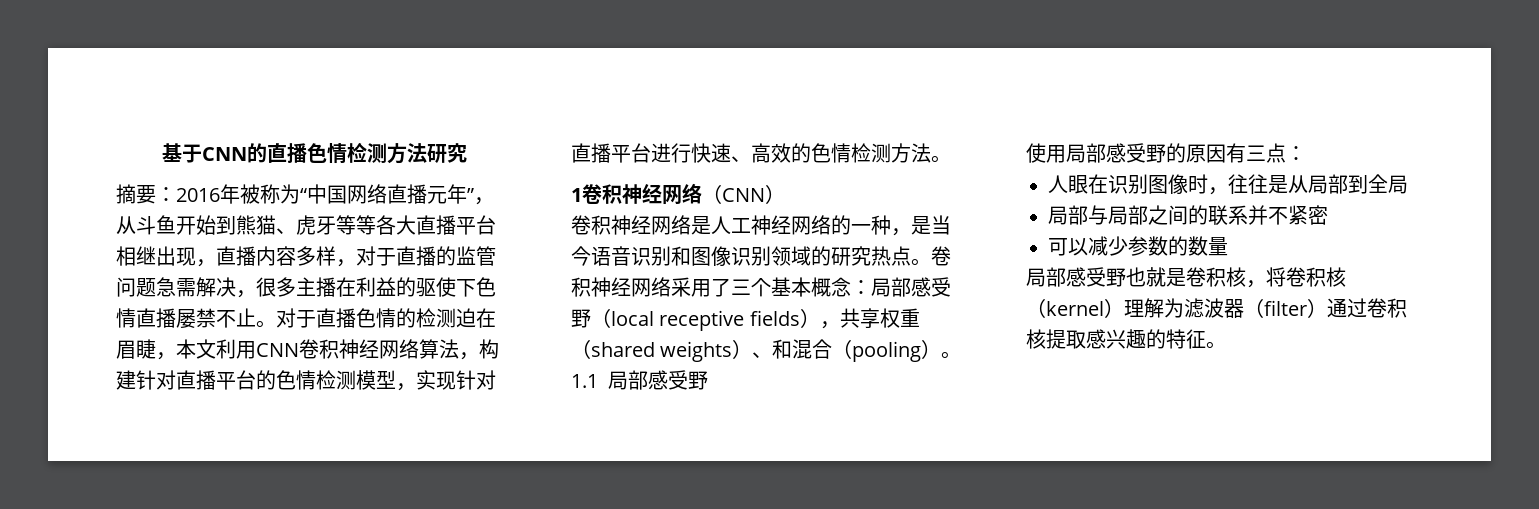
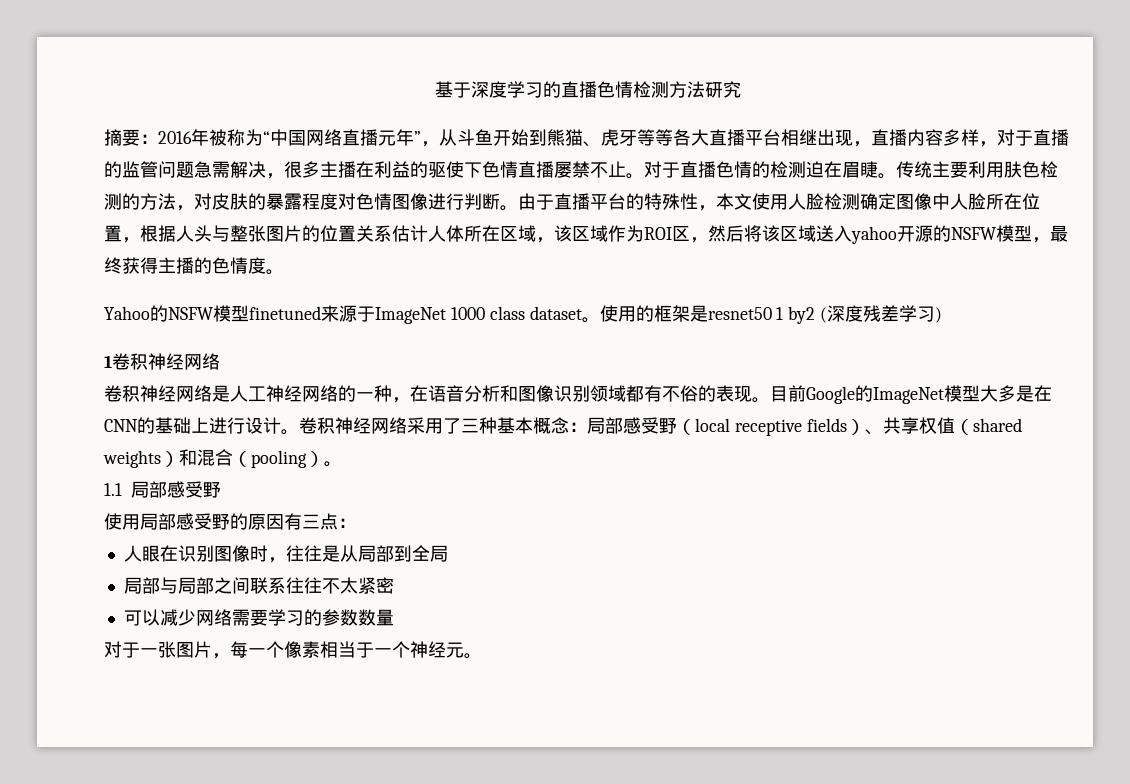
[202,147,247,161] CNN -> [470,81,543,98] 深度学习
[156,339,499,360] [116,370,496,391] [571,143,951,163] ，本文利用CNN卷积神经网络算法，构建针对直播平台的色情检测模型，实现针对直播平台进行快速、高效的色情检测方法。 -> [878,161,1058,179] [104,193,1040,211] [104,225,1068,244] [104,257,284,275] [104,305,943,324] 。传统主要利用肤色检测的方法，对皮肤的暴露程度对色情图像进行判断。由于直播平台的特殊性，本文使用人脸检测确定图像中人脸所在位置，根据人头与整张图片的位置关系估计人体所在区域，该区域作为ROI区，然后将该区域送入yahoo开源的NSFW模型，最终获得主播的色情度。 // Yahoo的NSFW模型finetuned来源于ImageNet 1000 class dataset。使用的框架是resnet50 1 by2 (深度残差学习)
[702,184,785,204] （CNN） -> (220, 361) none
[911,215,951,235] [571,246,911,266] 是当今语音识别和图像识别领域的研究热点 -> [410,385,1052,404] [104,417,281,434] 在语音分析和图像识别领域都有不俗的表现。目前Google的ImageNet模型大多是在CNN的基础上进行设计
[751,278,771,297] 个 -> [479,417,497,434] 种
[819,308,920,329] ，共享权重 -> [864,417,955,435] 、共享权值
[752,352,773,358] 、 -> (179, 459) none
[1188,205,1288,226] 的联系并不 -> [249,577,358,594] 联系往往不太
[1128,236,1228,256] [1026,267,1346,288] [1026,298,1407,318] [1026,329,1206,349] 参数的数量 // 局部感受野也就是卷积核，将卷积核（kernel）理解为滤波器（filter）通过卷积核提取感兴趣的特征 -> [195,609,394,626] [104,641,464,659] 网络需要学习的参数数量 // 对于一张图片，每一个像素相当于一个神经元

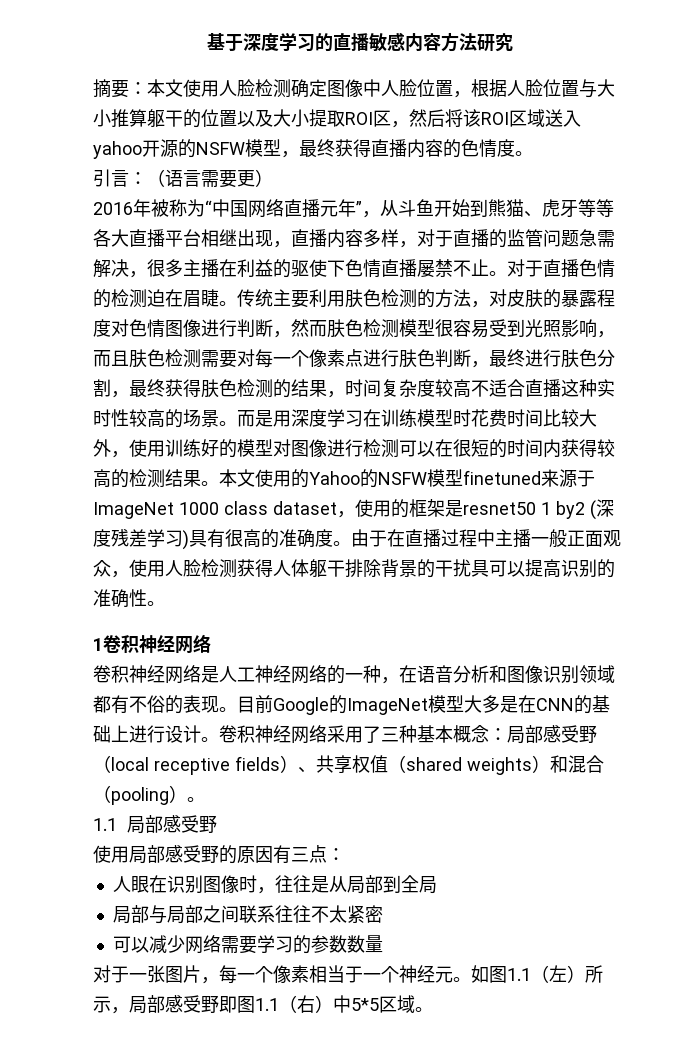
[596,81,669,98] 色情检测 -> [369,32,441,52] 敏感内容
(158, 139) none -> [147,79,615,98] [93,109,581,128] [93,139,533,159] [93,169,273,188] 本文使用人脸检测确定图像中人脸位置，根据人脸位置与大小推算躯干的位置以及大小提取ROI区，然后将该ROI区域送入yahoo开源的NSFW模型，最终获得直播内容的色情度。 // 引言：（语言需要更） //
[500,193,1040,211] [104,225,1068,244] [104,257,284,275] 。由于直播平台的特殊性，本文使用人脸检测确定图像中人脸所在位置，根据人头与整张图片的位置关系估计人体所在区域，该区域作为ROI区，然后将该区域送入yahoo开源的NSFW模型，最终获得主播的色情度。 // -> [273,319,615,338] [93,349,615,368] [93,379,615,398] [93,409,597,428] [93,439,615,458] [93,469,309,488] ，然而肤色检测模型很容易受到光照影响，而且肤色检测需要对每一个像素点进行肤色判断，最终进行肤色分割，最终获得肤色检测的结果，时间复杂度较高不适合直播这种实时性较高的场景。而是用深度学习在训练模型时花费时间比较大外，使用训练好的模型对图像进行检测可以在很短的时间内获得较高的检测结果。本文使用的
[581,317,600,323] 。 -> [337,511,355,518] ，
(943, 315) none -> [189,529,621,548] [93,559,615,578] [93,589,165,608] 具有很高的准确度。由于在直播过程中主播一般正面观众，使用人脸检测获得人体躯干排除背景的干扰具可以提高识别的准确性。
(482, 656) none -> [471,965,603,983] [93,995,433,1014] 如图1.1（左）所示，局部感受野即图1.1（右）中5*5区域。

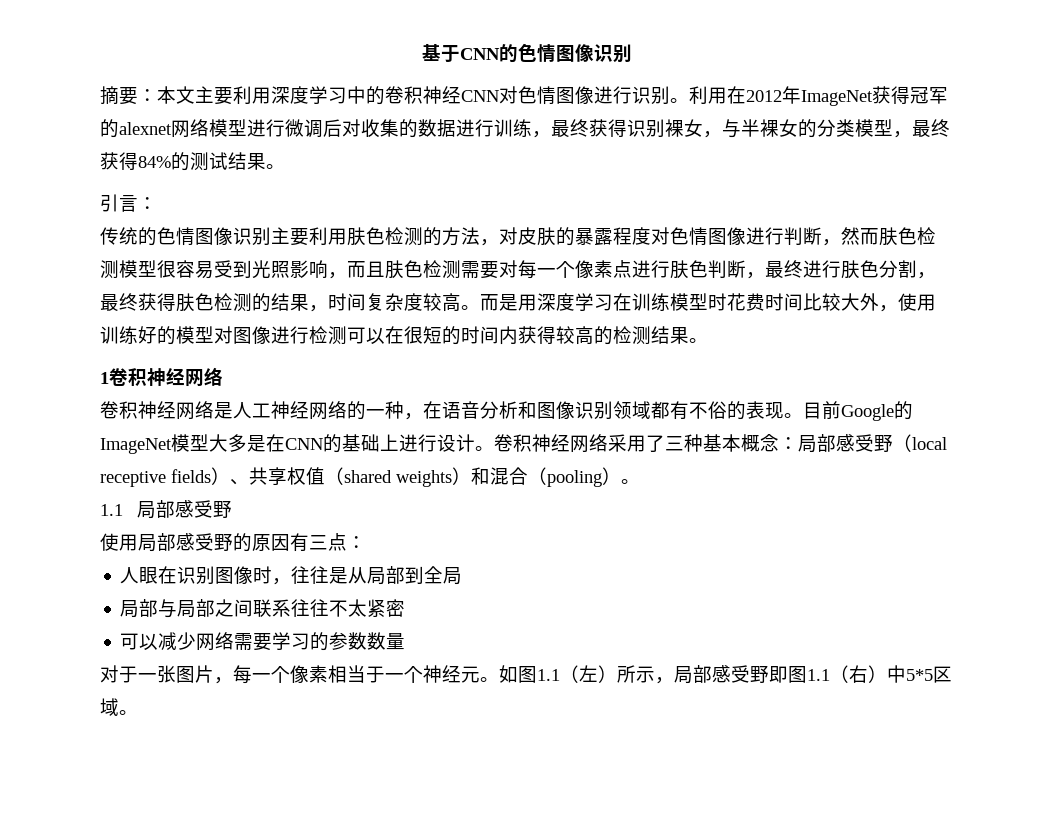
[243,32,513,52] [93,79,615,98] [93,109,581,128] [93,139,533,159] [93,169,273,188] [93,199,614,218] [93,229,615,248] [93,259,615,278] [93,289,273,308] 深度学习的直播敏感内容方法研究 // 摘要：本文使用人脸检测确定图像中人脸位置，根据人脸位置与大小推算躯干的位置以及大小提取ROI区，然后将该ROI区域送入yahoo开源的NSFW模型，最终获得直播内容的色情度。 // 引言：（语言需要更） // 2016年被称为“中国网络直播元年”，从斗鱼开始到熊猫、虎牙等等各大直播平台相继出现，直播内容多样，对于直播的监管问题急需解决，很多主播在利益的驱使下色情直播屡禁不止。对于直播色情的检测迫在眉睫。传统 -> [460,43,632,63] [100,86,948,106] [100,119,950,138] [100,152,285,171] [100,194,157,212] [100,227,271,246] CNN的色情图像识别 // 摘要：本文主要利用深度学习中的卷积神经CNN对色情图像进行识别。利用在2012年ImageNet获得冠军的alexnet网络模型进行微调后对收集的数据进行训练，最终获得识别裸女，与半裸女的分类模型，最终获得84%的测试结果。 // 引言： // 传统的色情图像识别
[471,379,615,398] [93,409,219,428] 不适合直播这种实时性较高的场景 -> (461, 302) none
[219,469,595,488] [93,499,614,520] [93,529,621,550] [93,559,615,578] [93,589,165,608] 本文使用的Yahoo的NSFW模型finetuned来源于ImageNet 1000 class dataset，使用的框架是resnet50 1 by2 (深度残差学习)具有很高的准确度。由于在直播过程中主播一般正面观众，使用人脸检测获得人体躯干排除背景的干扰具可以提高识别的准确性。 -> (708, 340) none

